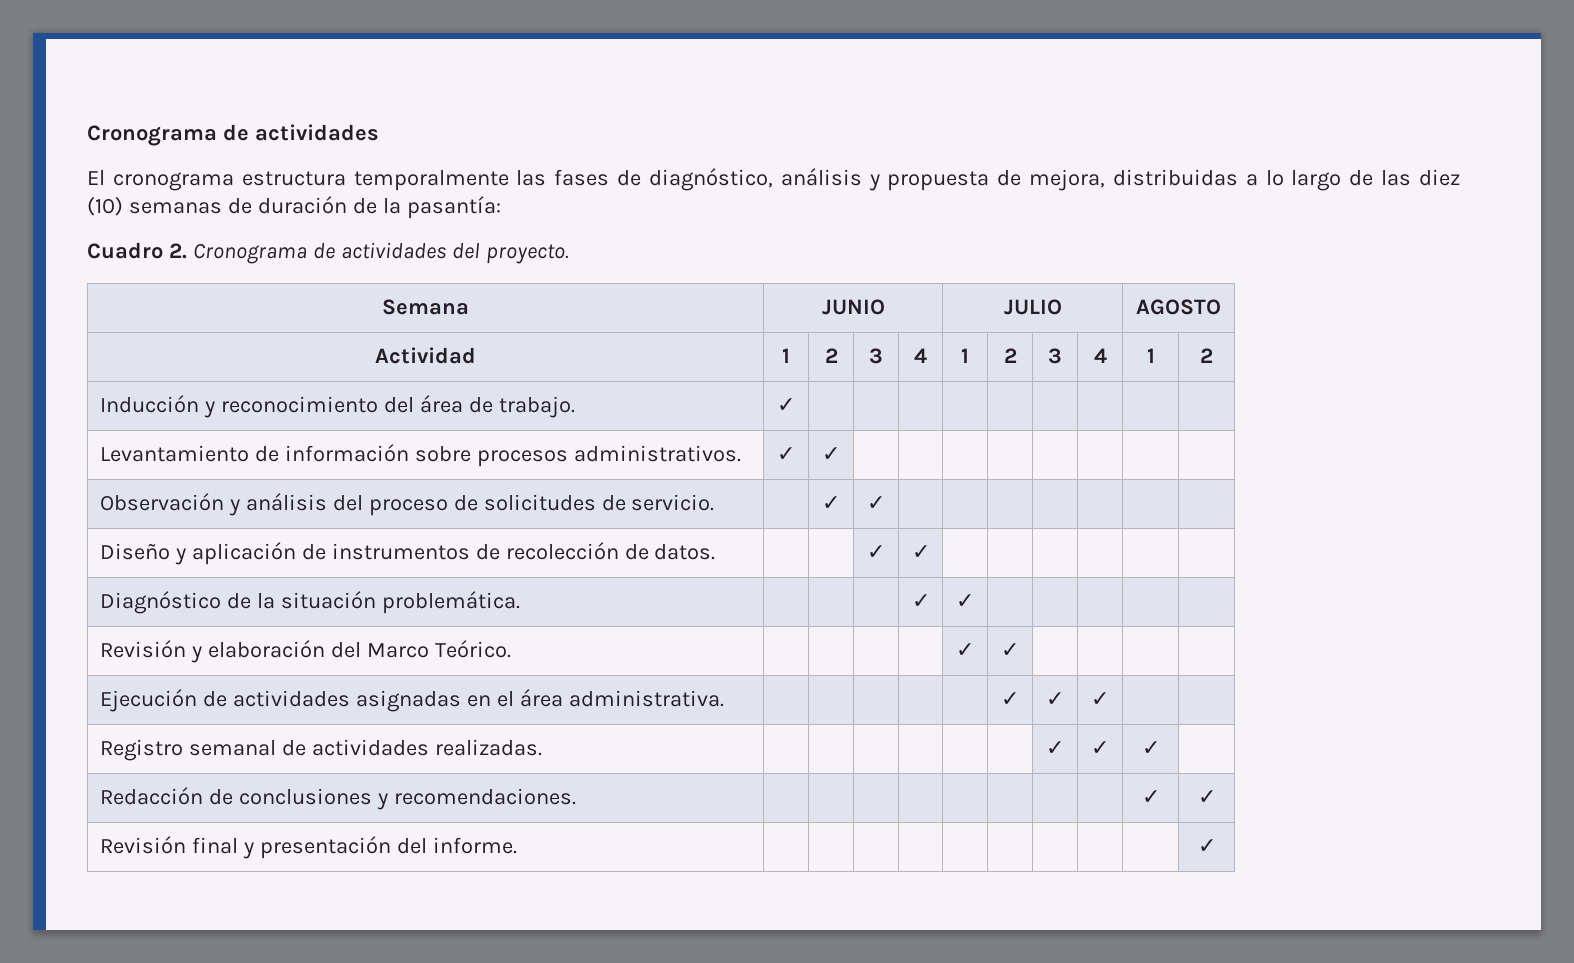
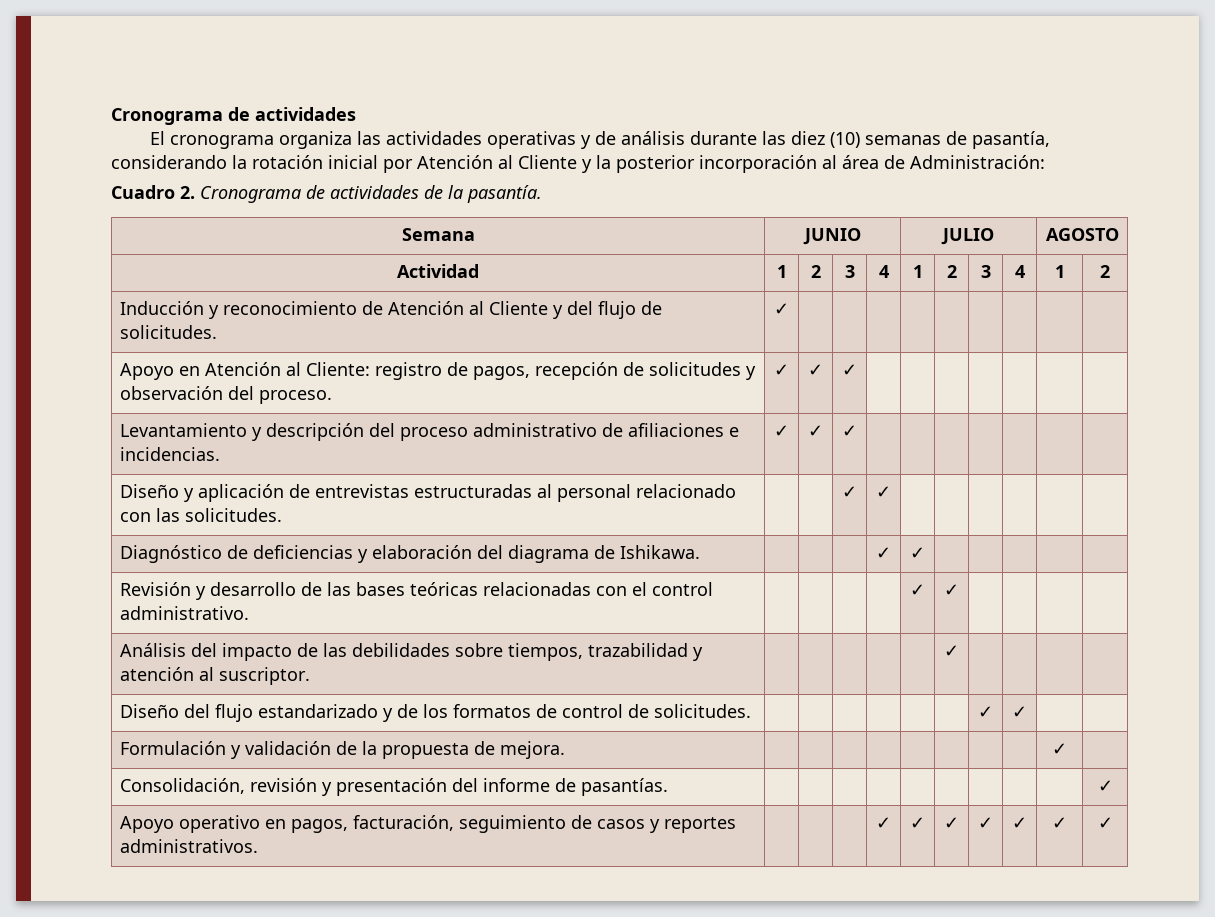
[241,168,1374,191] estructura temporalmente las fases de diagnóstico, análisis y propuesta de mejora, distribuidas a lo largo de -> [278,131,757,149] organiza las actividades operativas y de análisis durante
[257,196,501,219] duración de la pasantía: -> [971,131,1050,149] [111,155,1045,173] pasantía, considerando la rotación inicial por Atención al Cliente y la posterior incorporación al área de Administración:
[451,243,569,264] del proyecto. -> [424,185,542,203] de la pasantía.
[383,395,575,418] [777,398,795,412] [99,444,741,467] [777,447,795,461] [822,447,840,461] [99,493,715,516] del área de trabajo. | ✓ | | | | | | | | | // Levantamiento de información sobre procesos administrativos. | ✓ | ✓ | | | | | | | | // Observación y análisis del proceso de solicitudes de servicio. | -> [361,301,662,319] [119,325,217,339] [774,303,789,315] [119,362,756,380] [119,386,332,404] [774,364,789,376] [808,364,823,376] [842,364,857,376] [119,423,739,441] [119,447,220,461] [774,425,789,437] de Atención al Cliente y del flujo de solicitudes. | ✓ | | | | | | | | | // Apoyo en Atención al Cliente: registro de pagos, recepción de solicitudes y observación del proceso. | ✓ | ✓ | ✓ | | | | | | | // Levantamiento y descripción del proceso administrativo de afiliaciones e incidencias. | ✓
[331,542,716,560] [867,545,885,559] [911,545,930,559] [99,591,520,614] [911,594,930,608] [956,594,974,608] [99,640,511,663] [956,643,974,657] [1001,643,1019,657] [99,689,724,712] [1001,692,1019,706] [1046,692,1064,706] [1091,692,1109,706] [99,739,542,761] [1046,741,1064,755] [1091,741,1109,755] [1141,741,1160,755] [99,787,576,810] [1141,790,1160,804] [1197,790,1216,804] [99,836,517,859] instrumentos de recolección de datos. | | | ✓ | ✓ | | | | | | // Diagnóstico de la situación problemática. | | | | ✓ | ✓ | | | | | // Revisión y elaboración del Marco Teórico. | | | | | ✓ | ✓ | | | | // Ejecución de actividades asignadas en el área administrativa. | | | | | | ✓ | ✓ | ✓ | | // Registro semanal de actividades realizadas. | | | | | | | ✓ | ✓ | ✓ | // Redacción de conclusiones y recomendaciones. | | | | | | | | | ✓ | ✓ // Revisión final y presentación del informe. | | | | | | | | | -> [314,484,736,502] [119,508,282,522] [842,486,857,498] [876,486,891,498] [119,545,700,563] [876,547,891,559] [910,547,925,559] [119,582,713,600] [119,606,249,620] [910,584,925,596] [944,584,959,596] [119,643,703,661] [119,667,310,685] [944,645,959,657] [119,704,751,722] [978,706,993,718] [1012,706,1027,718] [119,741,565,759] [1052,743,1067,755] [119,778,668,796] [1097,780,1113,792] [119,815,736,833] [119,839,258,853] [876,817,891,829] [910,817,925,829] [944,817,959,829] [978,817,993,829] [1012,817,1027,829] [1052,817,1067,829] entrevistas estructuradas al personal relacionado con las solicitudes. | | | ✓ | ✓ | | | | | | // Diagnóstico de deficiencias y elaboración del diagrama de Ishikawa. | | | | ✓ | ✓ | | | | | // Revisión y desarrollo de las bases teóricas relacionadas con el control administrativo. | | | | | ✓ | ✓ | | | | // Análisis del impacto de las debilidades sobre tiempos, trazabilidad y atención al suscriptor. | | | | | | ✓ | | | | // Diseño del flujo estandarizado y de los formatos de control de solicitudes. | | | | | | | ✓ | ✓ | | // Formulación y validación de la propuesta de mejora. | | | | | | | | | ✓ | // Consolidación, revisión y presentación del informe de pasantías. | | | | | | | | | | ✓ // Apoyo operativo en pagos, facturación, seguimiento de casos y reportes administrativos. | | | | ✓ | ✓ | ✓ | ✓ | ✓ | ✓

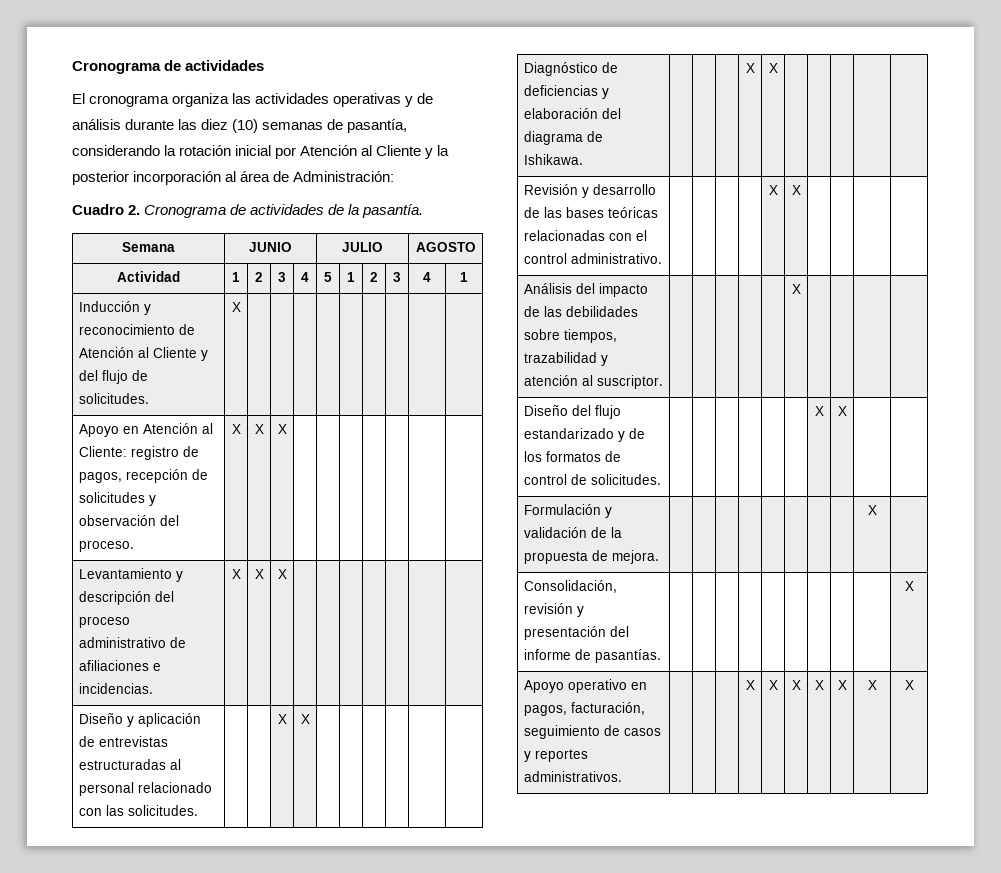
[912,265,923,278] [946,265,957,278] [980,265,991,278] [1014,265,1025,278] [1054,265,1065,278] [1100,265,1110,278] | 1 | 2 | 3 | 4 | 1 | 2 -> [324,272,332,282] [347,272,355,282] [370,272,378,282] [393,272,401,282] [423,272,431,282] [460,272,468,282] | 5 | 1 | 2 | 3 | 4 | 1
[774,303,789,315] ✓ -> [231,302,241,312] X
[774,364,789,376] [808,364,823,376] [842,364,857,376] ✓ | ✓ | ✓ -> [231,424,241,434] [254,424,264,434] [277,424,287,434] X | X | X
[774,425,789,437] [808,425,823,437] [842,425,857,437] ✓ | ✓ | ✓ -> [231,569,241,579] [254,569,264,579] [277,569,287,579] X | X | X
[842,486,857,498] [876,486,891,498] ✓ | ✓ -> [277,714,287,724] [300,714,310,724] X | X
[876,547,891,559] [910,547,925,559] ✓ | ✓ -> [745,63,755,73] [768,63,778,73] X | X
[910,584,925,596] [944,584,959,596] ✓ | ✓ -> [768,185,778,195] [791,185,801,195] X | X
[944,645,959,657] ✓ -> [791,284,801,294] X
[978,706,993,718] [1012,706,1027,718] ✓ | ✓ -> [814,406,824,416] [837,406,847,416] X | X
[1052,743,1067,755] ✓ -> [867,505,877,515] X
[1097,780,1113,792] ✓ -> [904,581,914,591] X
[876,817,891,829] [910,817,925,829] [944,817,959,829] [978,817,993,829] [1012,817,1027,829] [1052,817,1067,829] [1097,817,1113,829] ✓ | ✓ | ✓ | ✓ | ✓ | ✓ | ✓ -> [745,680,755,690] [768,680,778,690] [791,680,801,690] [814,680,824,690] [837,680,847,690] [867,680,877,690] [904,680,914,690] X | X | X | X | X | X | X

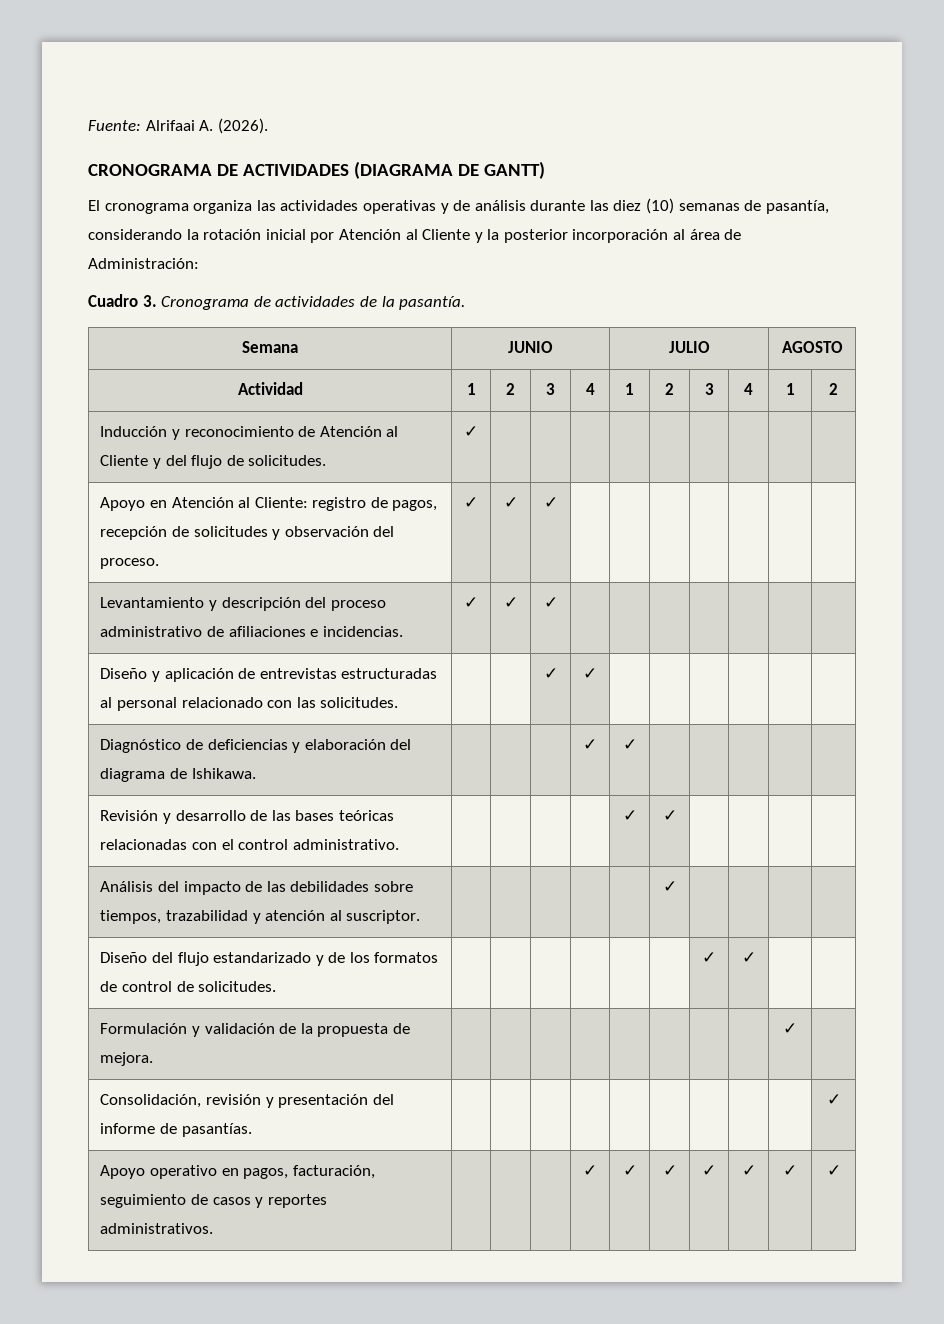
[72,60,265,74] Cronograma de actividades -> [88,118,268,134] [88,161,545,179] Fuente: Alrifaai A. (2026). // CRONOGRAMA DE ACTIVIDADES (DIAGRAMA DE GANTT)
[128,205,141,215] 2. -> [142,295,157,307] 3.
[324,272,332,282] [347,272,355,282] [370,272,378,282] [393,272,401,282] [423,272,431,282] [460,272,468,282] | 5 | 1 | 2 | 3 | 4 | 1 -> [625,383,634,395] [665,383,674,395] [704,383,714,395] [744,383,753,395] [785,383,795,395] [829,383,838,395] | 1 | 2 | 3 | 4 | 1 | 2
[231,302,241,312] X -> [464,426,478,437] ✓
[231,424,241,434] [254,424,264,434] [277,424,287,434] X | X | X -> [464,497,478,508] [503,497,518,508] [543,497,558,508] ✓ | ✓ | ✓
[231,569,241,579] [254,569,264,579] [277,569,287,579] X | X | X -> [464,597,478,608] [503,597,518,608] [543,597,558,608] ✓ | ✓ | ✓
[277,714,287,724] [300,714,310,724] X | X -> [543,668,558,679] [583,668,597,679] ✓ | ✓
[745,63,755,73] [768,63,778,73] X | X -> [583,739,597,750] [622,739,637,750] ✓ | ✓
[768,185,778,195] [791,185,801,195] X | X -> [622,810,637,821] [662,810,677,821] ✓ | ✓
[791,284,801,294] X -> [662,881,677,892] ✓
[814,406,824,416] [837,406,847,416] X | X -> [702,952,716,963] [741,952,756,963] ✓ | ✓
[867,505,877,515] X -> [783,1023,797,1034] ✓
[904,581,914,591] X -> [826,1094,841,1105] ✓
[745,680,755,690] [768,680,778,690] [791,680,801,690] [814,680,824,690] [837,680,847,690] [867,680,877,690] [904,680,914,690] X | X | X | X | X | X | X -> [583,1165,597,1176] [622,1165,637,1176] [662,1165,677,1176] [702,1165,716,1176] [741,1165,756,1176] [783,1165,797,1176] [826,1165,841,1176] ✓ | ✓ | ✓ | ✓ | ✓ | ✓ | ✓

